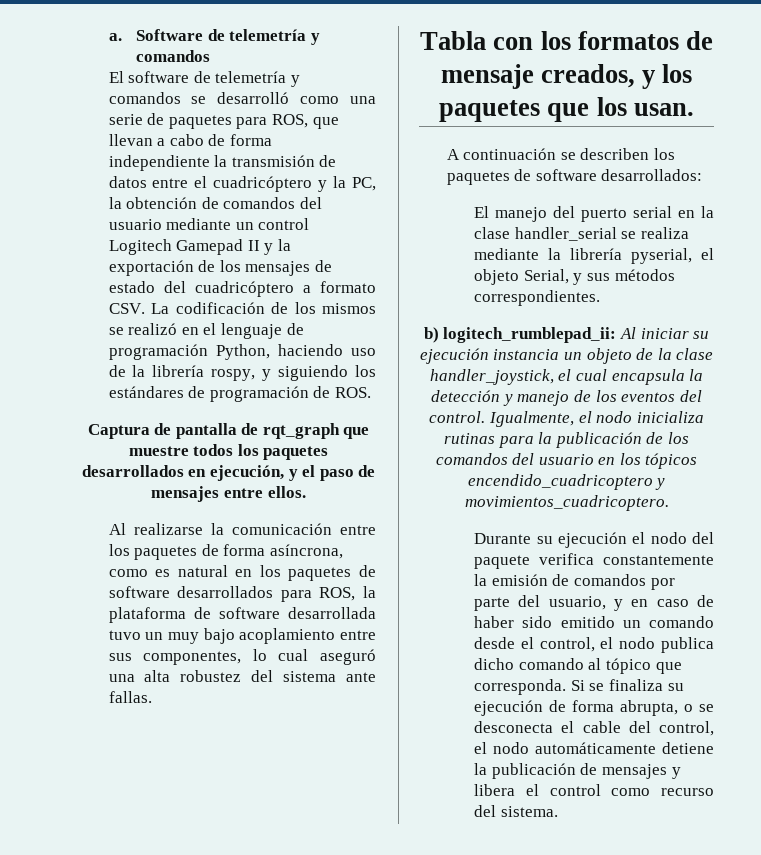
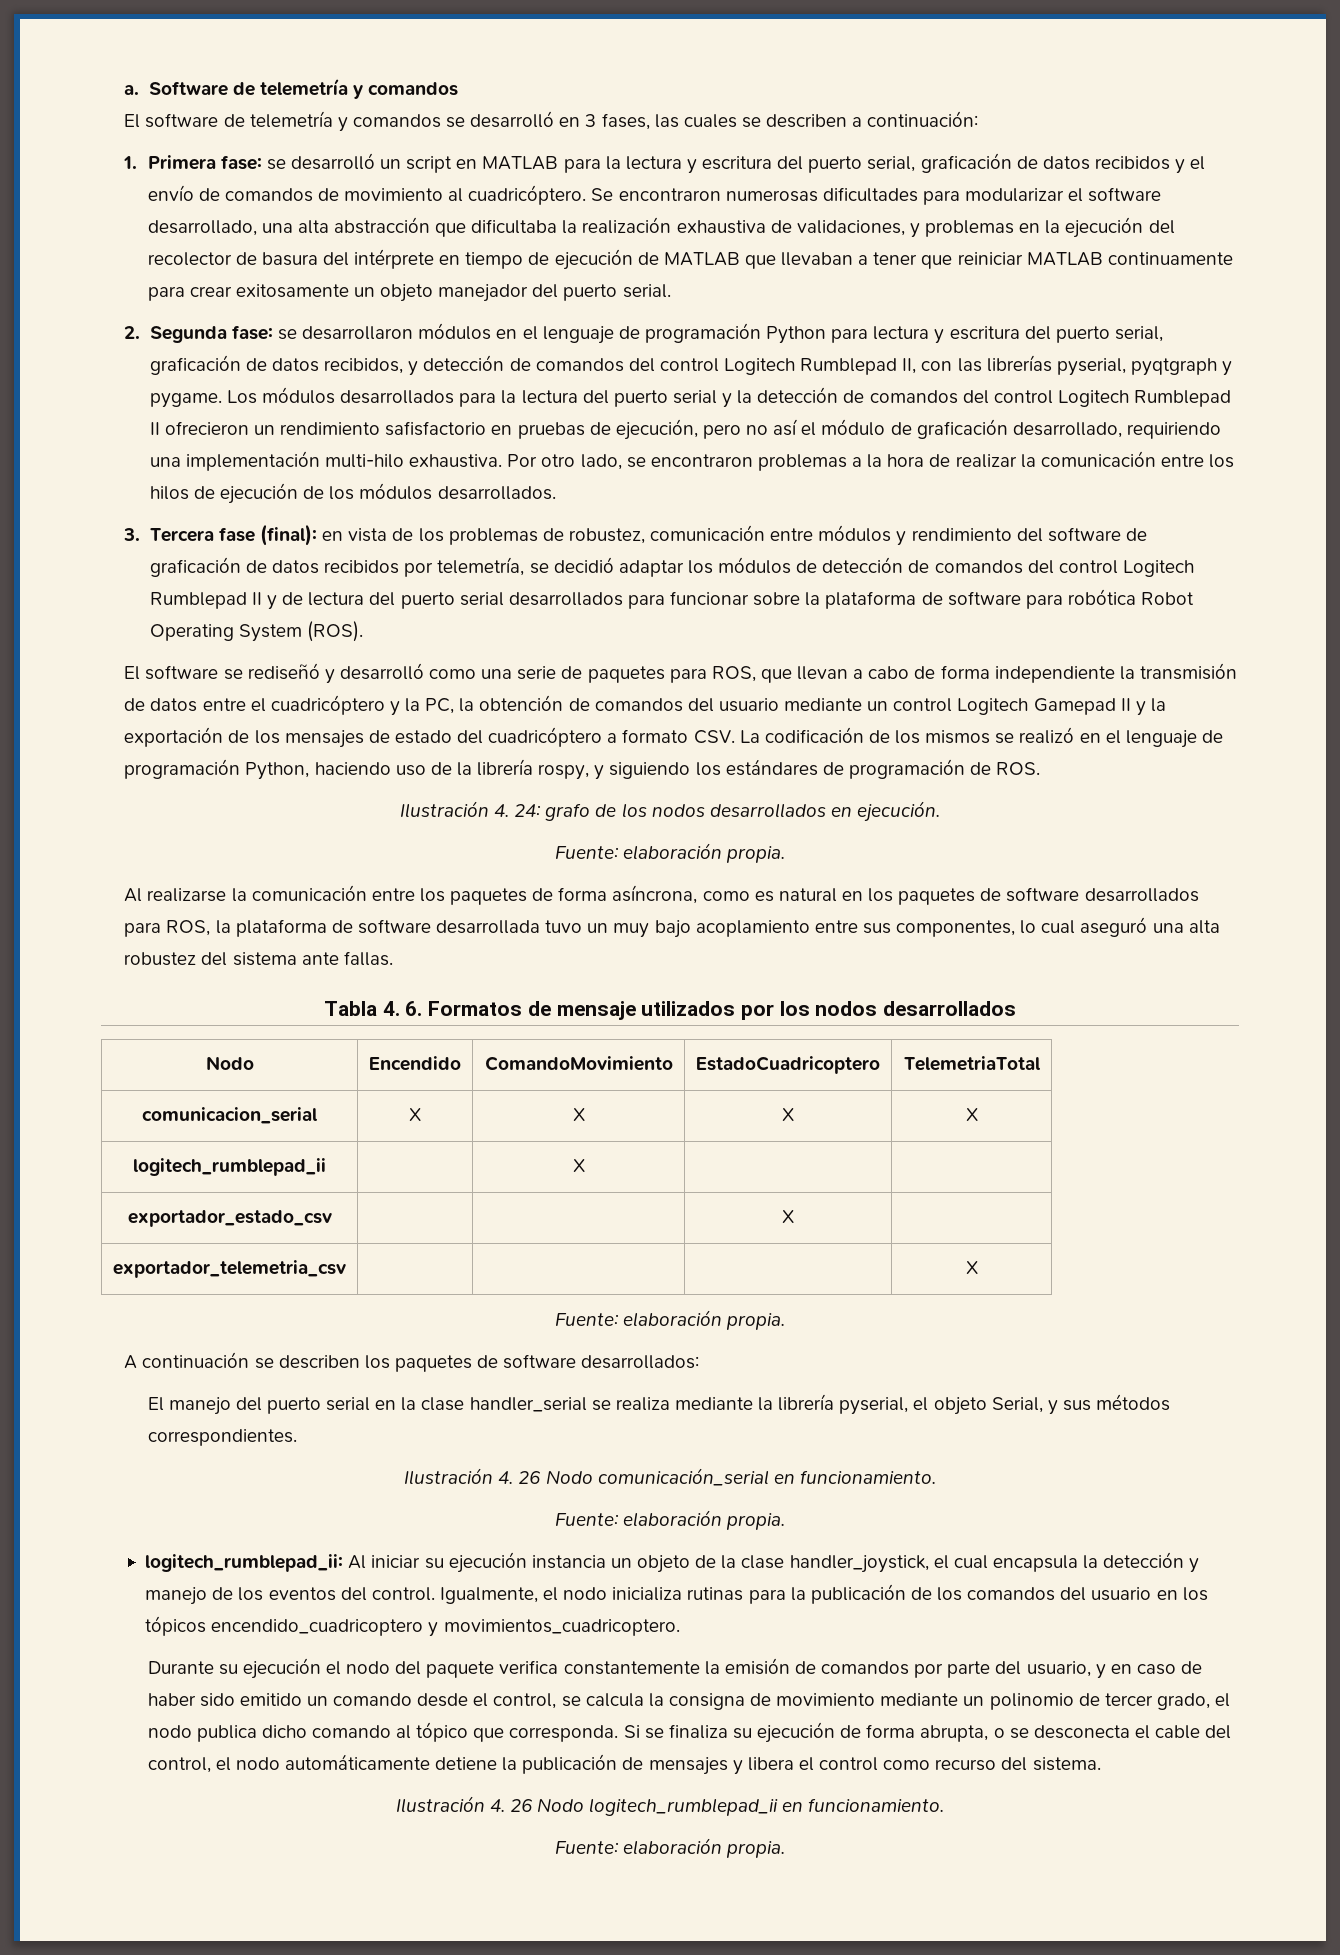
(290, 98) none -> [559,111,979,130] [123,153,1206,174] [147,185,1162,205] [147,217,1175,238] [147,249,1233,270] [147,284,671,302] [124,323,1163,344] [149,355,1233,376] [149,387,1232,408] [149,419,1221,440] [149,451,1235,471] [149,483,556,504] [123,524,1147,546] [149,557,1194,577] [149,589,1195,610] [149,621,364,642] [124,663,424,684] en 3 fases, las cuales se describen a continuación: // 1. Primera fase: se desarrolló un script en MATLAB para la lectura y escritura del puerto serial, graficación de datos recibidos y el envío de comandos de movimiento al cuadricóptero. Se encontraron numerosas dificultades para modularizar el software desarrollado, una alta abstracción que dificultaba la realización exhaustiva de validaciones, y problemas en la ejecución del recolector de basura del intérprete en tiempo de ejecución de MATLAB que llevaban a tener que reiniciar MATLAB continuamente para crear exitosamente un objeto manejador del puerto serial. // 2. Segunda fase: se desarrollaron módulos en el lenguaje de programación Python para lectura y escritura del puerto serial, graficación de datos recibidos, y detección de comandos del control Logitech Rumblepad II, con las librerías pyserial, pyqtgraph y pygame. Los módulos desarrollados para la lectura del puerto serial y la detección de comandos del control Logitech Rumblepad II ofrecieron un rendimiento safisfactorio en pruebas de ejecución, pero no así el módulo de graficación desarrollado, requiriendo una implementación multi-hilo exhaustiva. Por otro lado, se encontraron problemas a la hora de realizar la comunicación entre los hilos de ejecución de los módulos desarrollados. // 3. Tercera fase (final): en vista de los problemas de robustez, comunicación entre módulos y rendimiento del software de graficación de datos recibidos por telemetría, se decidió adaptar los módulos de detección de comandos del control Logitech Rumblepad II y de lectura del puerto serial desarrollados para funcionar sobre la plataforma de software para robótica Robot Operating System (ROS). // El software se rediseñó y desarrolló
[87,423,370,439] [128,444,329,460] [81,465,376,481] [151,486,306,502] Captura de pantalla de rqt_graph que muestre todos los paquetes desarrollados en ejecución, y el paso de mensajes entre ellos. -> [399,801,941,822] [554,843,786,863] Ilustración 4. 24: grafo de los nodos desarrollados en ejecución. // Fuente: elaboración propia.
[493,31,713,50] [440,64,693,89] [439,97,694,122] con los formatos de mensaje creados, y los paquetes que los usan. -> [382,1001,1016,1020] [205,1056,254,1070] [369,1056,461,1071] [484,1056,673,1071] [696,1056,880,1074] [903,1056,1041,1071] [142,1107,318,1124] [409,1108,421,1121] [572,1108,585,1121] [782,1108,794,1121] [965,1108,978,1121] [133,1158,326,1176] [572,1159,585,1172] [127,1210,332,1227] [782,1210,794,1223] [113,1260,346,1278] [965,1261,978,1274] [554,1310,786,1330] 4. 6. Formatos de mensaje utilizados por los nodos desarrollados // Nodo | Encendido | ComandoMovimiento | EstadoCuadricoptero | TelemetriaTotal // comunicacion_serial | X | X | X | X // logitech_rumblepad_ii | | X | | // exportador_estado_csv | | | X | // exportador_telemetria_csv | | | | X // Fuente: elaboración propia.
[423,327,439,343] b) -> [404,1468,936,1486] [554,1510,786,1530] Ilustración 4. 26 Nodo comunicación_serial en funcionamiento. // Fuente: elaboración propia. //
(595, 644) none -> [561,1693,1210,1710] se calcula la consigna de movimiento mediante un polinomio de tercer grado,
(558, 811) none -> [395,1796,945,1816] [554,1838,786,1858] // Ilustración 4. 26 Nodo logitech_rumblepad_ii en funcionamiento. // Fuente: elaboración propia.

